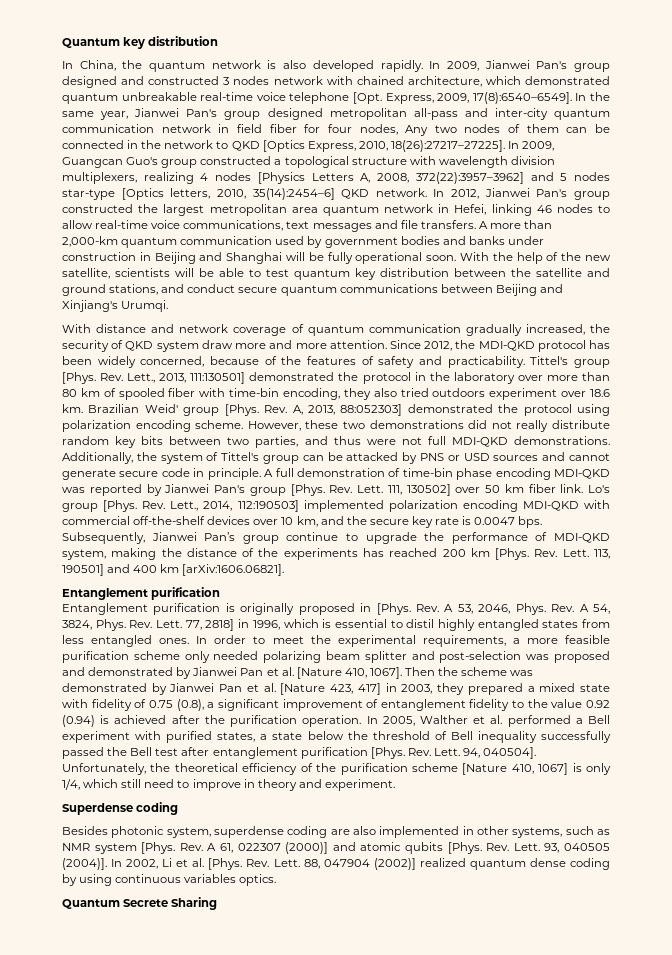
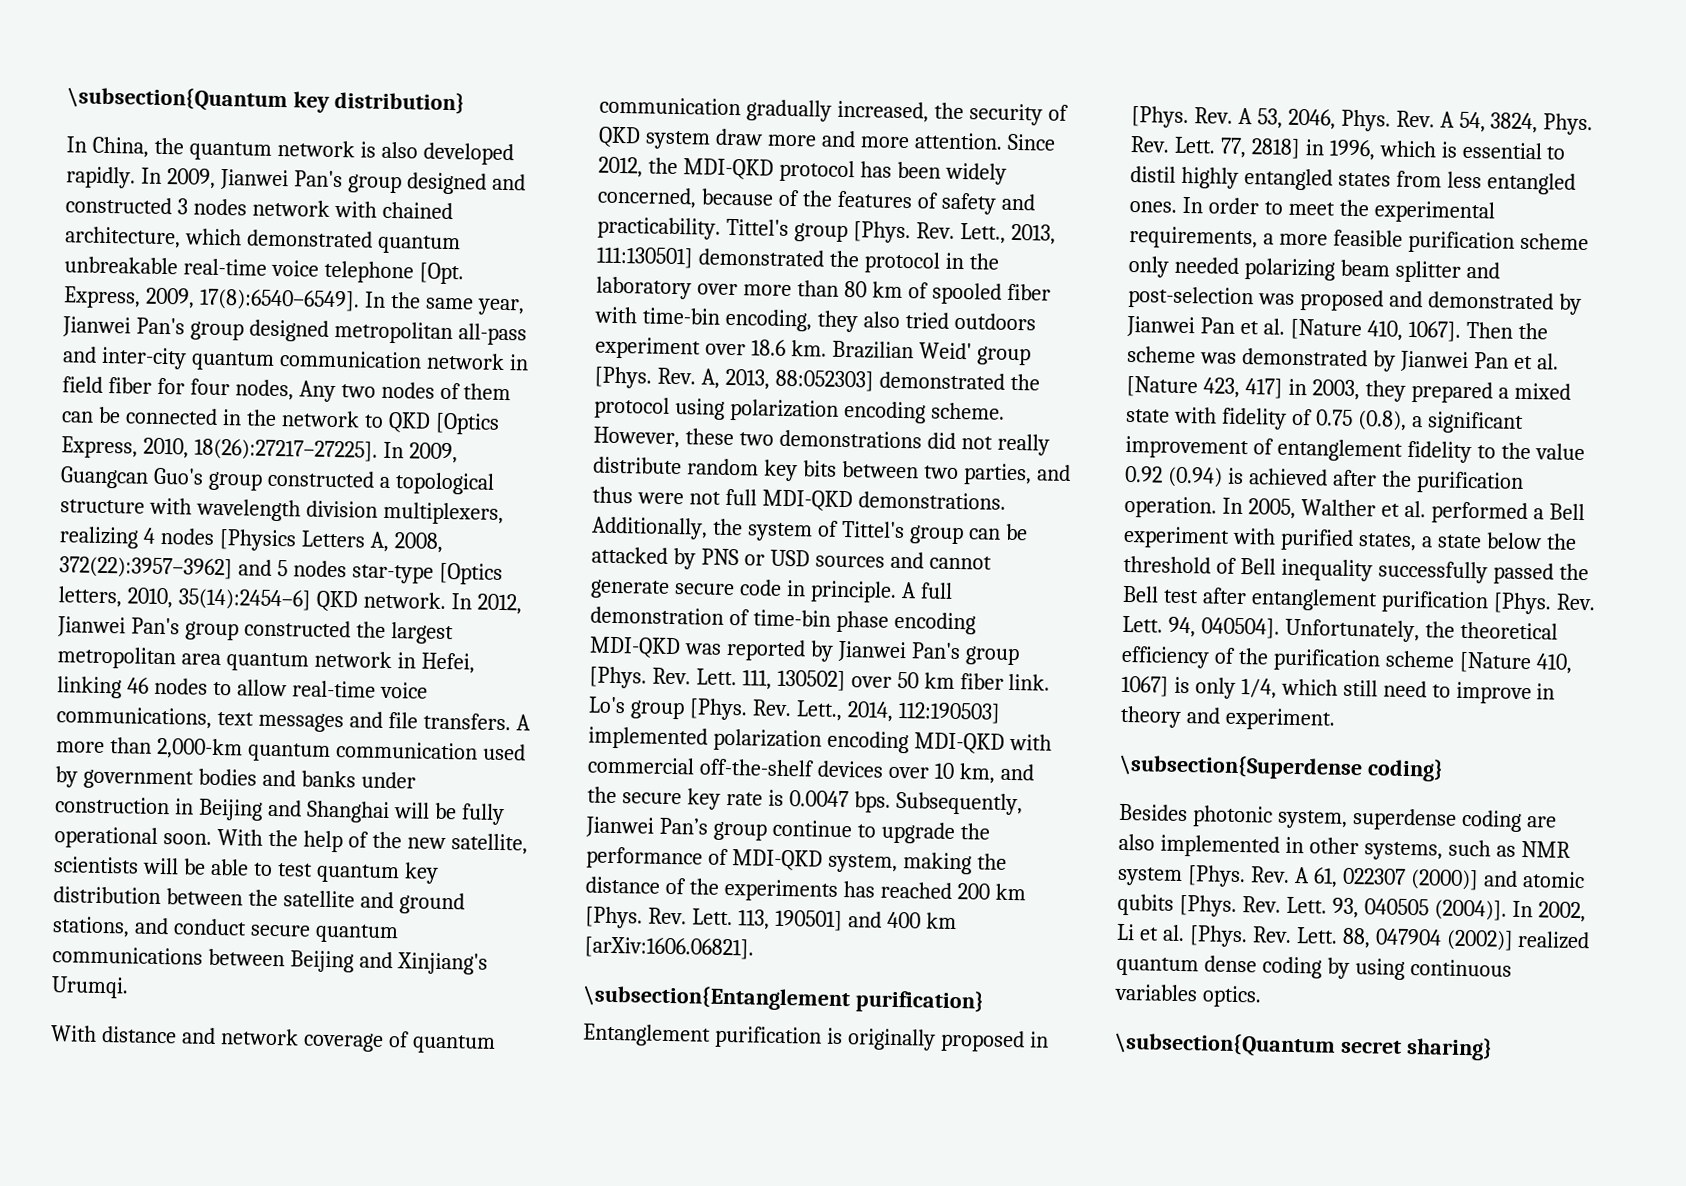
[62,36,219,49] Quantum key distribution -> [67,86,465,115] \subsection{Quantum key distribution}
[62,587,221,600] Entanglement purification -> [583,984,984,1014] \subsection{Entanglement purification}
[62,802,179,815] Superdense coding -> [1119,753,1444,782] \subsection{Superdense coding}
[62,897,218,910] Quantum Secrete Sharing -> [1114,1031,1493,1061] \subsection{Quantum secret sharing}

